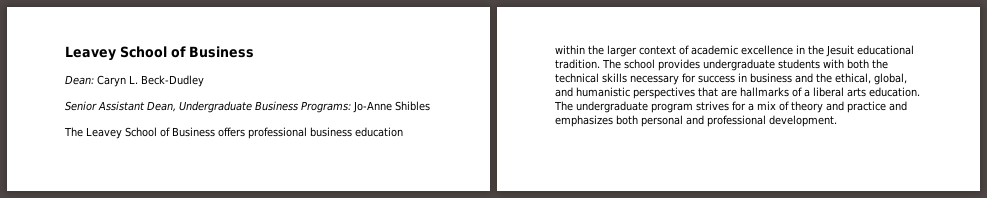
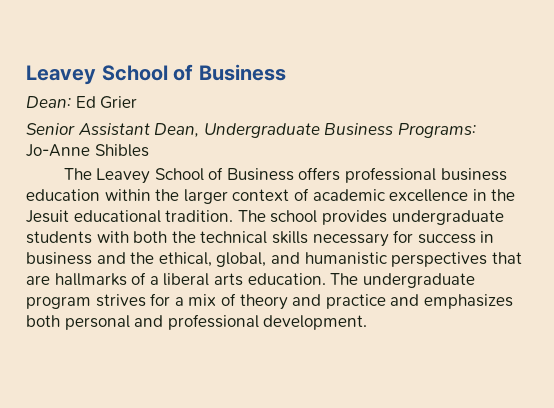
[97,75,204,87] Caryn L. Beck-Dudley -> [75,96,138,109] Ed Grier

